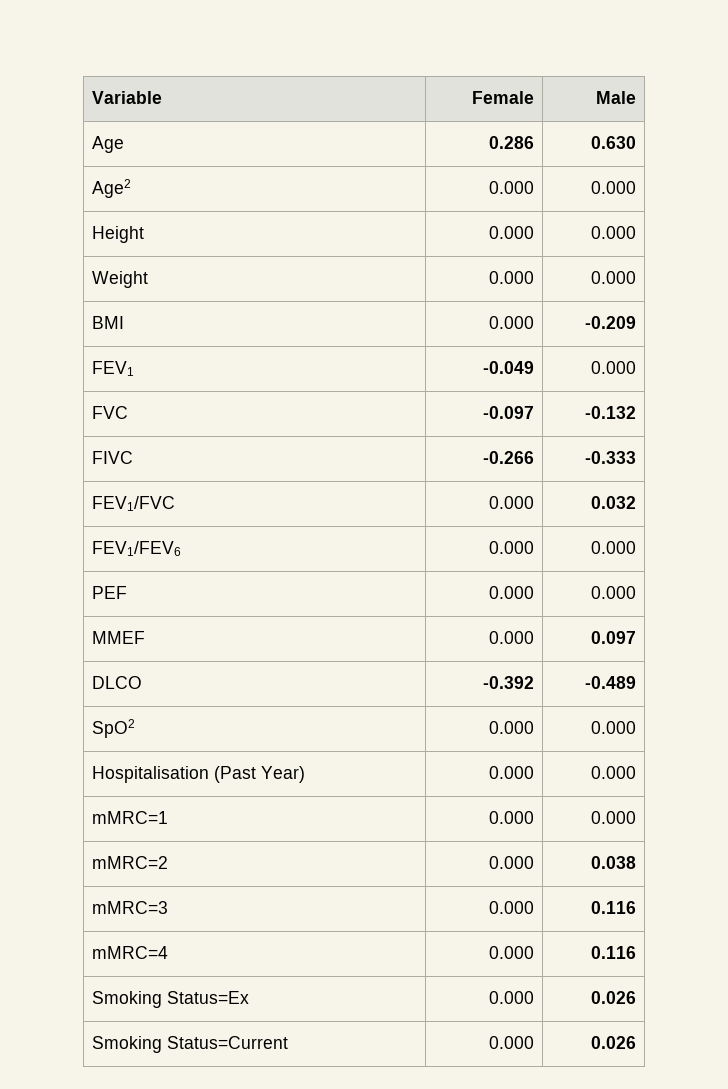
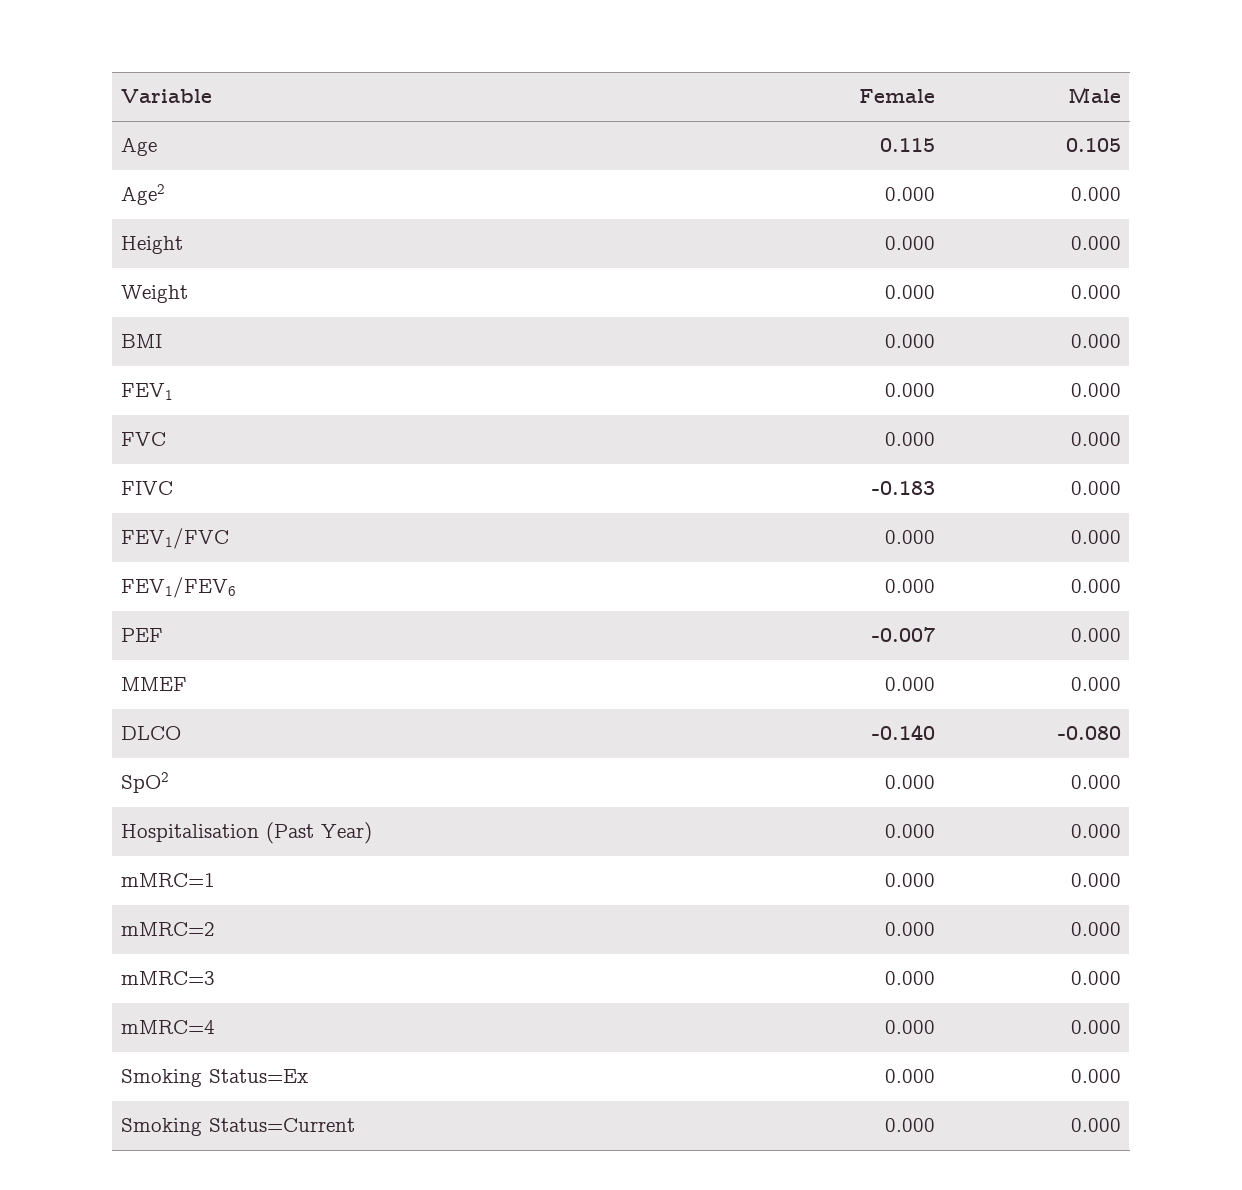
[489,136,535,149] [591,136,637,149] 0.286 | 0.630 -> [880,138,936,152] [1066,138,1122,152] 0.115 | 0.105
[585,316,637,329] -0.209 -> [1071,334,1122,348] 0.000
[483,361,535,374] -0.049 -> [885,383,936,397] 0.000
[483,406,535,419] [585,406,637,419] -0.097 | -0.132 -> [885,432,936,446] [1071,432,1122,446] 0.000 | 0.000
[483,451,535,464] [585,451,637,464] -0.266 | -0.333 -> [872,481,936,495] [1071,481,1122,495] -0.183 | 0.000
[591,496,637,509] 0.032 -> [1071,530,1122,544] 0.000
[489,586,535,599] 0.000 -> [872,627,936,642] -0.007
[591,631,637,644] 0.097 -> [1071,677,1122,691] 0.000
[483,676,535,689] [585,676,637,689] -0.392 | -0.489 -> [872,724,936,740] [1058,726,1122,740] -0.140 | -0.080
[591,856,637,869] 0.038 -> [1071,922,1122,936] 0.000
[591,901,637,914] 0.116 -> [1071,971,1122,985] 0.000
[591,946,637,959] 0.116 -> [1071,1020,1122,1034] 0.000
[591,991,637,1004] 0.026 -> [1071,1069,1122,1083] 0.000
[591,1036,637,1049] 0.026 -> [1071,1118,1122,1132] 0.000

